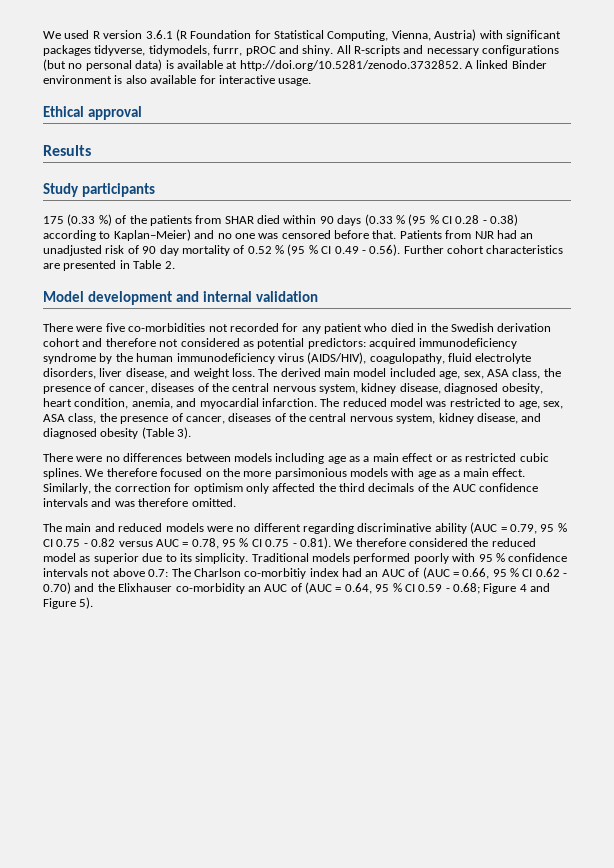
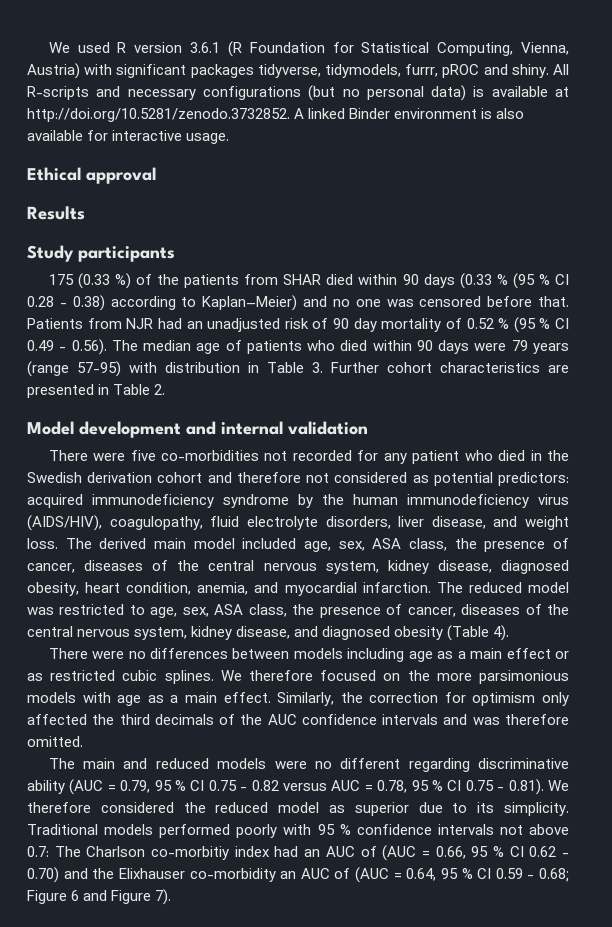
(401, 250) none -> [111,340,569,354] [27,361,323,377] The median age of patients who died within 90 days were 79 years (range 57-95) with distribution in Table 3.
[177,427,192,439] 3). -> [493,625,510,641] 4).
[519,584,527,592] 4 -> [71,890,80,901] 6
[79,597,94,609] 5). -> [155,889,172,905] 7).

